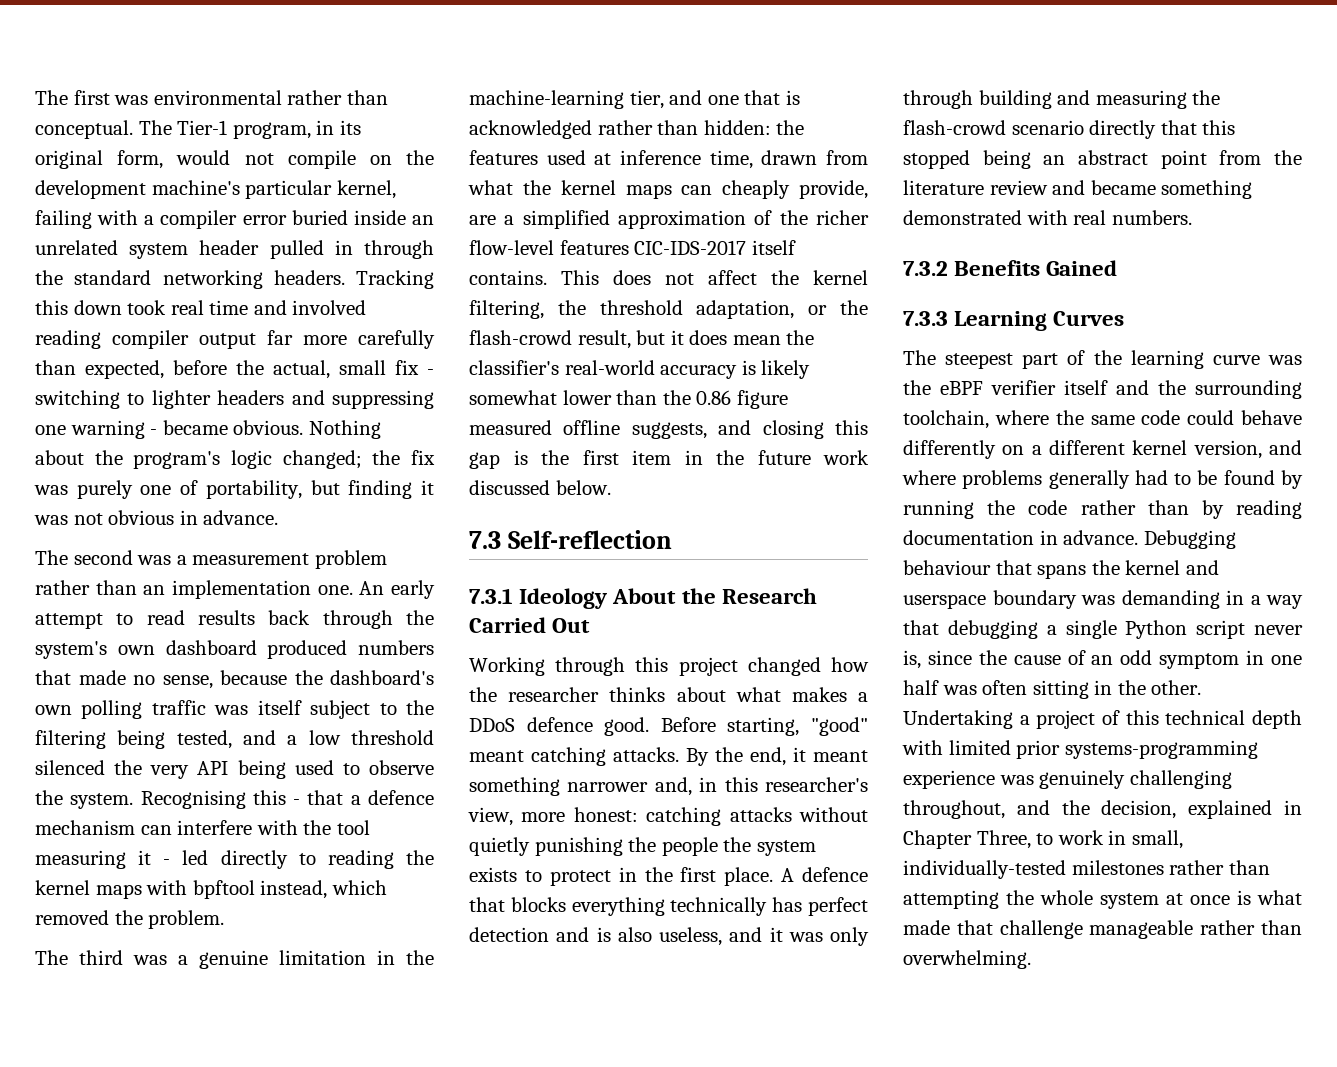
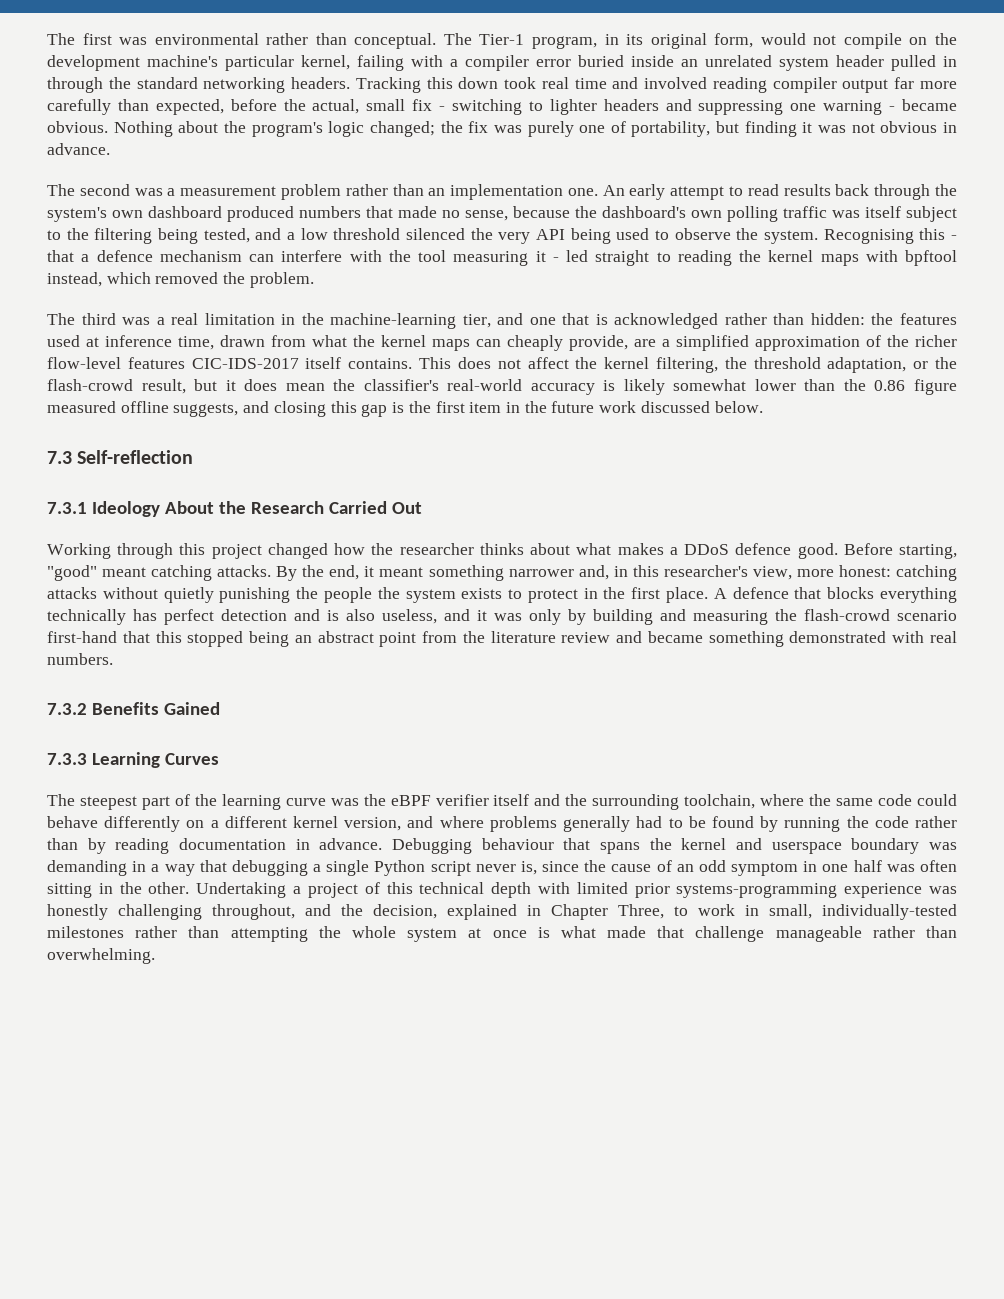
[220,850,288,869] directly -> [595,250,650,266] straight
[199,950,268,969] genuine -> [171,313,199,325] real
[903,90,973,109] through -> [568,609,586,625] by
[1089,120,1157,139] directly -> [47,631,117,643] first-hand
[1039,770,1126,789] genuinely -> [47,904,108,920] honestly

